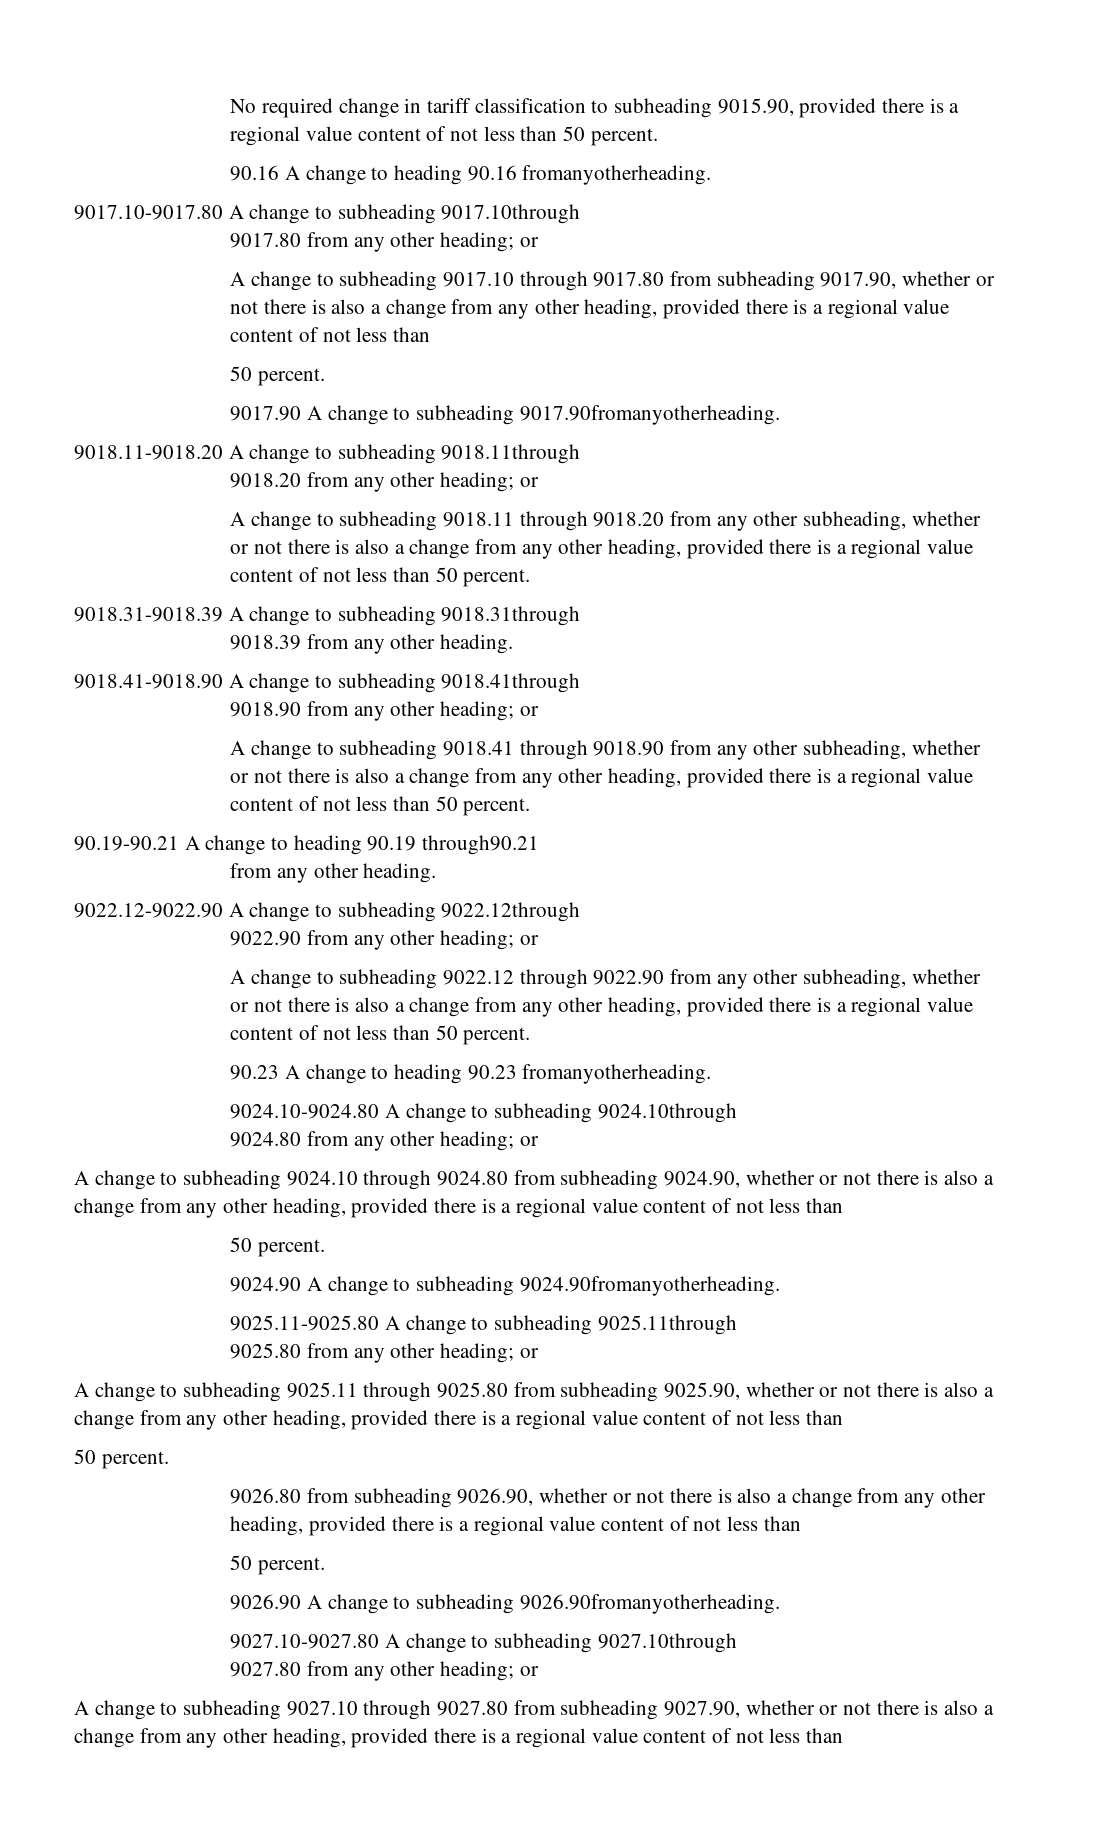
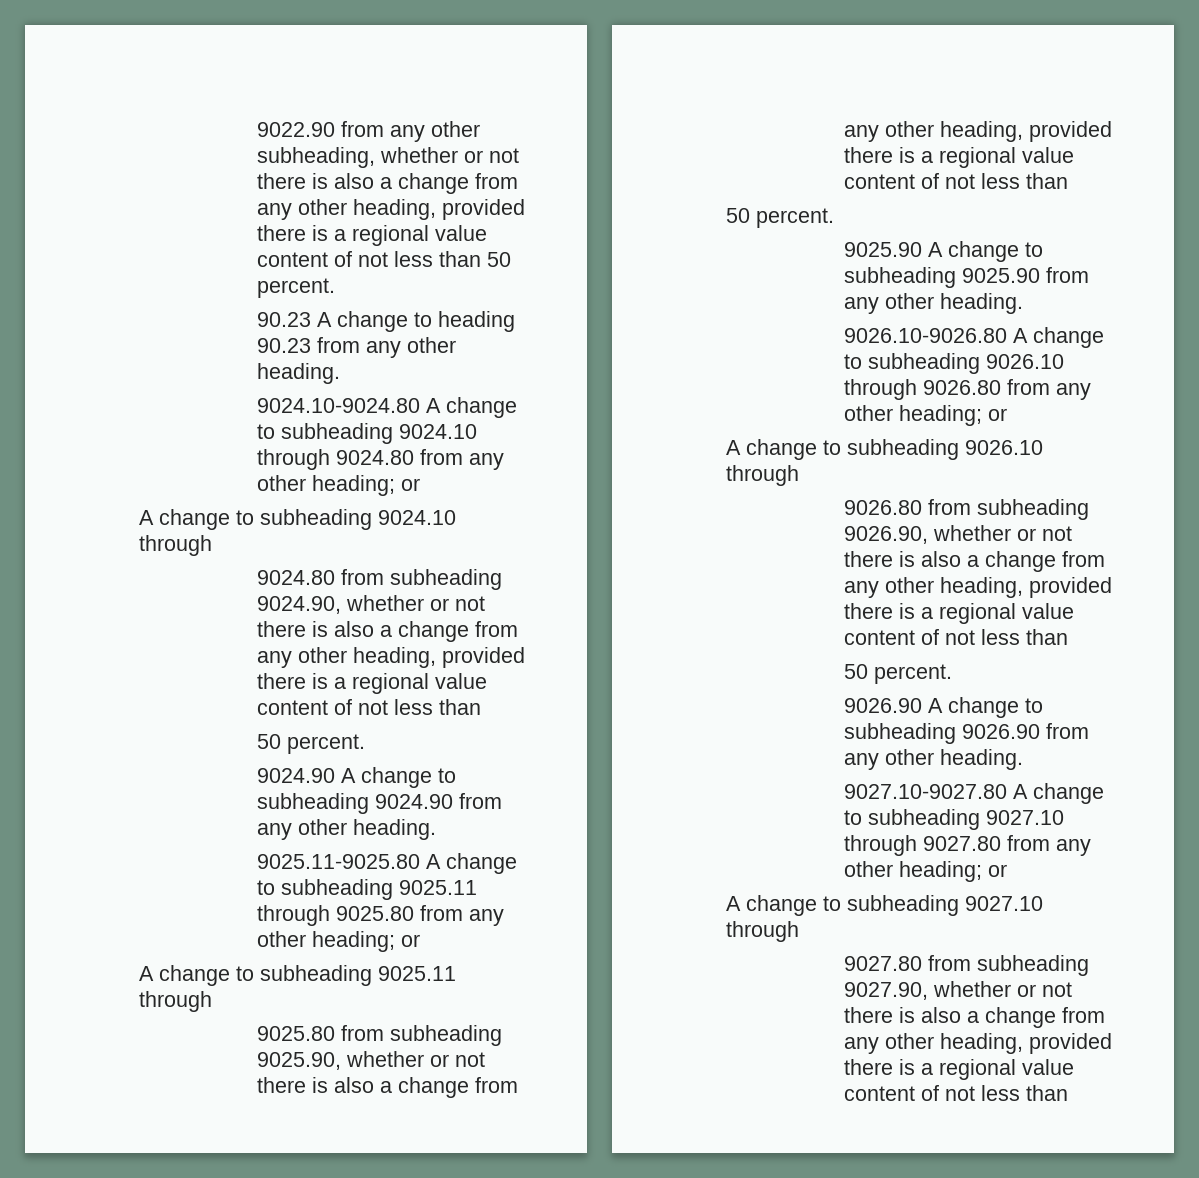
[230,98,960,118] [230,126,658,146] [230,165,712,185] [74,204,581,224] [230,232,539,252] [230,271,995,291] [230,299,950,319] [230,327,430,342] [230,366,325,386] [230,405,780,425] [74,444,581,464] [230,472,539,492] [230,511,981,531] [230,539,973,559] [230,567,531,587] [74,606,581,626] [230,634,513,654] [74,673,581,693] [230,701,539,721] [230,740,981,760] [230,768,973,788] [230,796,531,816] [74,835,540,855] [230,863,437,883] [74,902,581,922] [230,930,539,950] [230,969,588,989] No required change in tariff classification to subheading 9015.90, provided there is a regional value content of not less than 50 percent. // 90.16 A change to heading 90.16 fromanyotherheading. // 9017.10-9017.80 A change to subheading 9017.10through // 9017.80 from any other heading; or // A change to subheading 9017.10 through 9017.80 from subheading 9017.90, whether or not there is also a change from any other heading, provided there is a regional value content of not less than // 50 percent. // 9017.90 A change to subheading 9017.90fromanyotherheading. // 9018.11-9018.20 A change to subheading 9018.11through // 9018.20 from any other heading; or // A change to subheading 9018.11 through 9018.20 from any other subheading, whether or not there is also a change from any other heading, provided there is a regional value content of not less than 50 percent. // 9018.31-9018.39 A change to subheading 9018.31through // 9018.39 from any other heading. // 9018.41-9018.90 A change to subheading 9018.41through // 9018.90 from any other heading; or // A change to subheading 9018.41 through 9018.90 from any other subheading, whether or not there is also a change from any other heading, provided there is a regional value content of not less than 50 percent. // 90.19-90.21 A change to heading 90.19 through90.21 // from any other heading. // 9022.12-9022.90 A change to subheading 9022.12through // 9022.90 from any other heading; or // A change to subheading 9022.12 through -> (257, 129) none
[522,1064,712,1084] fromanyotherheading. -> [317,337,457,358] [257,363,341,384] from any other heading.
[597,1103,737,1123] 9024.10through // -> [399,424,478,439] [257,449,331,470] 9024.10 through
(432, 1180) none -> (212, 545) //
[519,1276,780,1296] 9024.90fromanyotherheading. -> [375,793,503,809] [257,819,437,840] 9024.90 from any other heading.
[597,1315,737,1335] 9025.11through // -> [399,880,478,895] [257,905,331,926] 9025.11 through
(432, 1392) none -> (212, 1001) //
(169, 1460) none -> [844,241,1044,262] [844,267,1090,288] [844,293,1024,314] [844,327,1105,348] [844,353,1065,374] [844,379,1092,400] [844,405,1008,426] [726,439,1043,460] [726,465,799,486] // 9025.90 A change to subheading 9025.90 from any other heading. // 9026.10-9026.80 A change to subheading 9026.10 through 9026.80 from any other heading; or // A change to subheading 9026.10 through
[519,1594,780,1614] 9026.90fromanyotherheading. -> [962,723,1090,739] [844,749,1024,770] 9026.90 from any other heading.
[597,1633,737,1653] 9027.10through // -> [986,810,1065,825] [844,835,918,856] 9027.10 through
(432, 1710) none -> (799, 931) //

